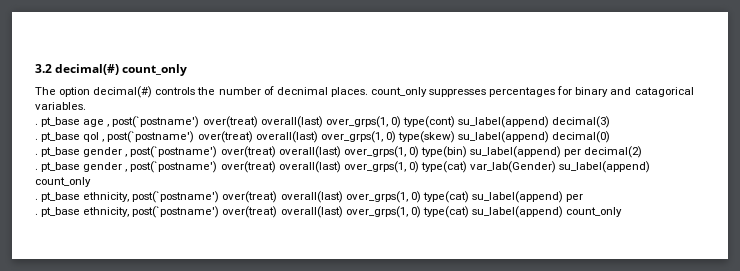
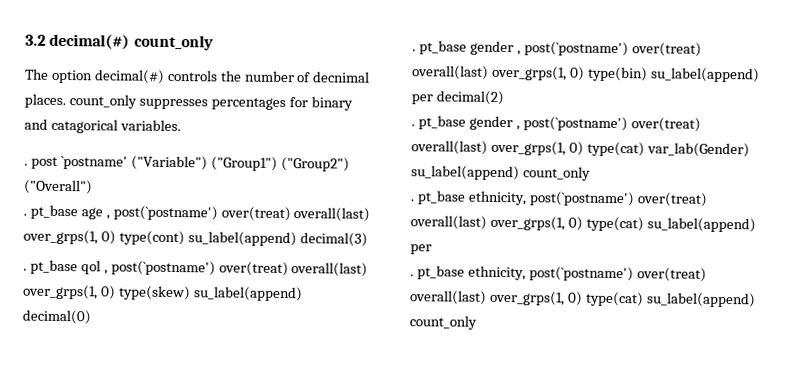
(86, 106) none -> [24,155,350,172] [23,179,93,195] // . post `postname' ("Variable") ("Group1") ("Group2") ("Overall")

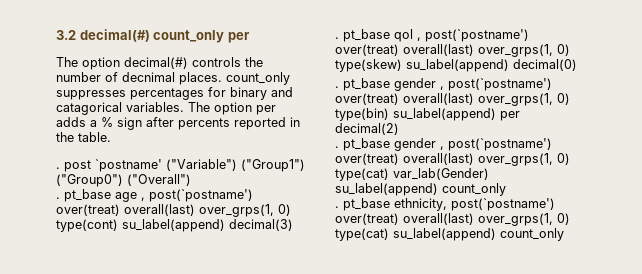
(214, 42) none -> [227,32,250,43] per
(181, 125) none -> [188,102,276,115] [56,117,300,130] [56,132,111,142] The option per adds a % sign after percents reported in the table.
[280,156,350,172] ("Group2") -> [56,174,123,187] ("Group0")
[410,190,708,207] [410,215,756,233] [410,244,432,255] // . pt_base ethnicity, post(`postname') over(treat) overall(last) over_grps(1, 0) type(cat) su_label(append) per -> (506, 189) none

